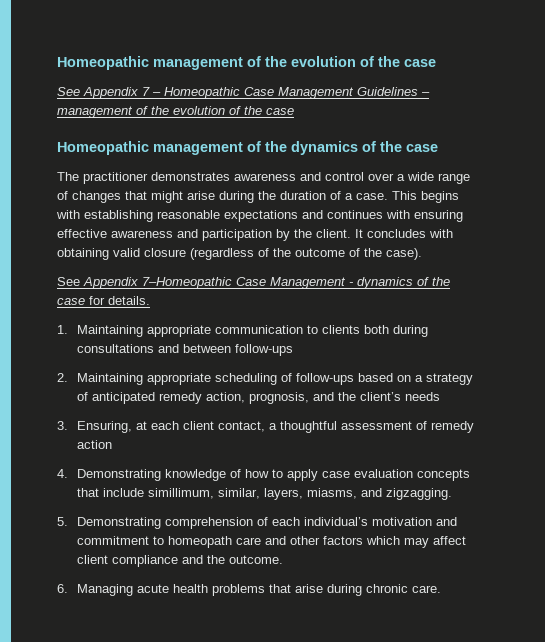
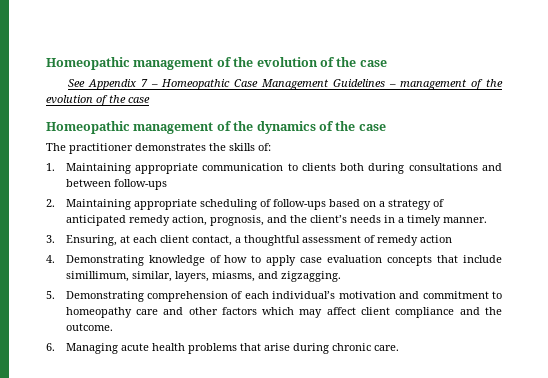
[234,172,470,184] [57,191,459,203] [56,210,463,222] [57,229,453,241] [57,248,422,260] [57,277,450,289] [57,296,150,305] awareness and control over a wide range of changes that might arise during the duration of a case. This begins with establishing reasonable expectations and continues with ensuring effective awareness and participation by the client. It concludes with obtaining valid closure (regardless of the outcome of the case). // See Appendix 7–Homeopathic Case Management - dynamics of the case for details. -> [209,143,271,151] the skills of:
(440, 396) none -> [383,215,487,226] in a timely manner.
[167,536,232,548] homeopath -> [65,307,132,318] homeopathy

